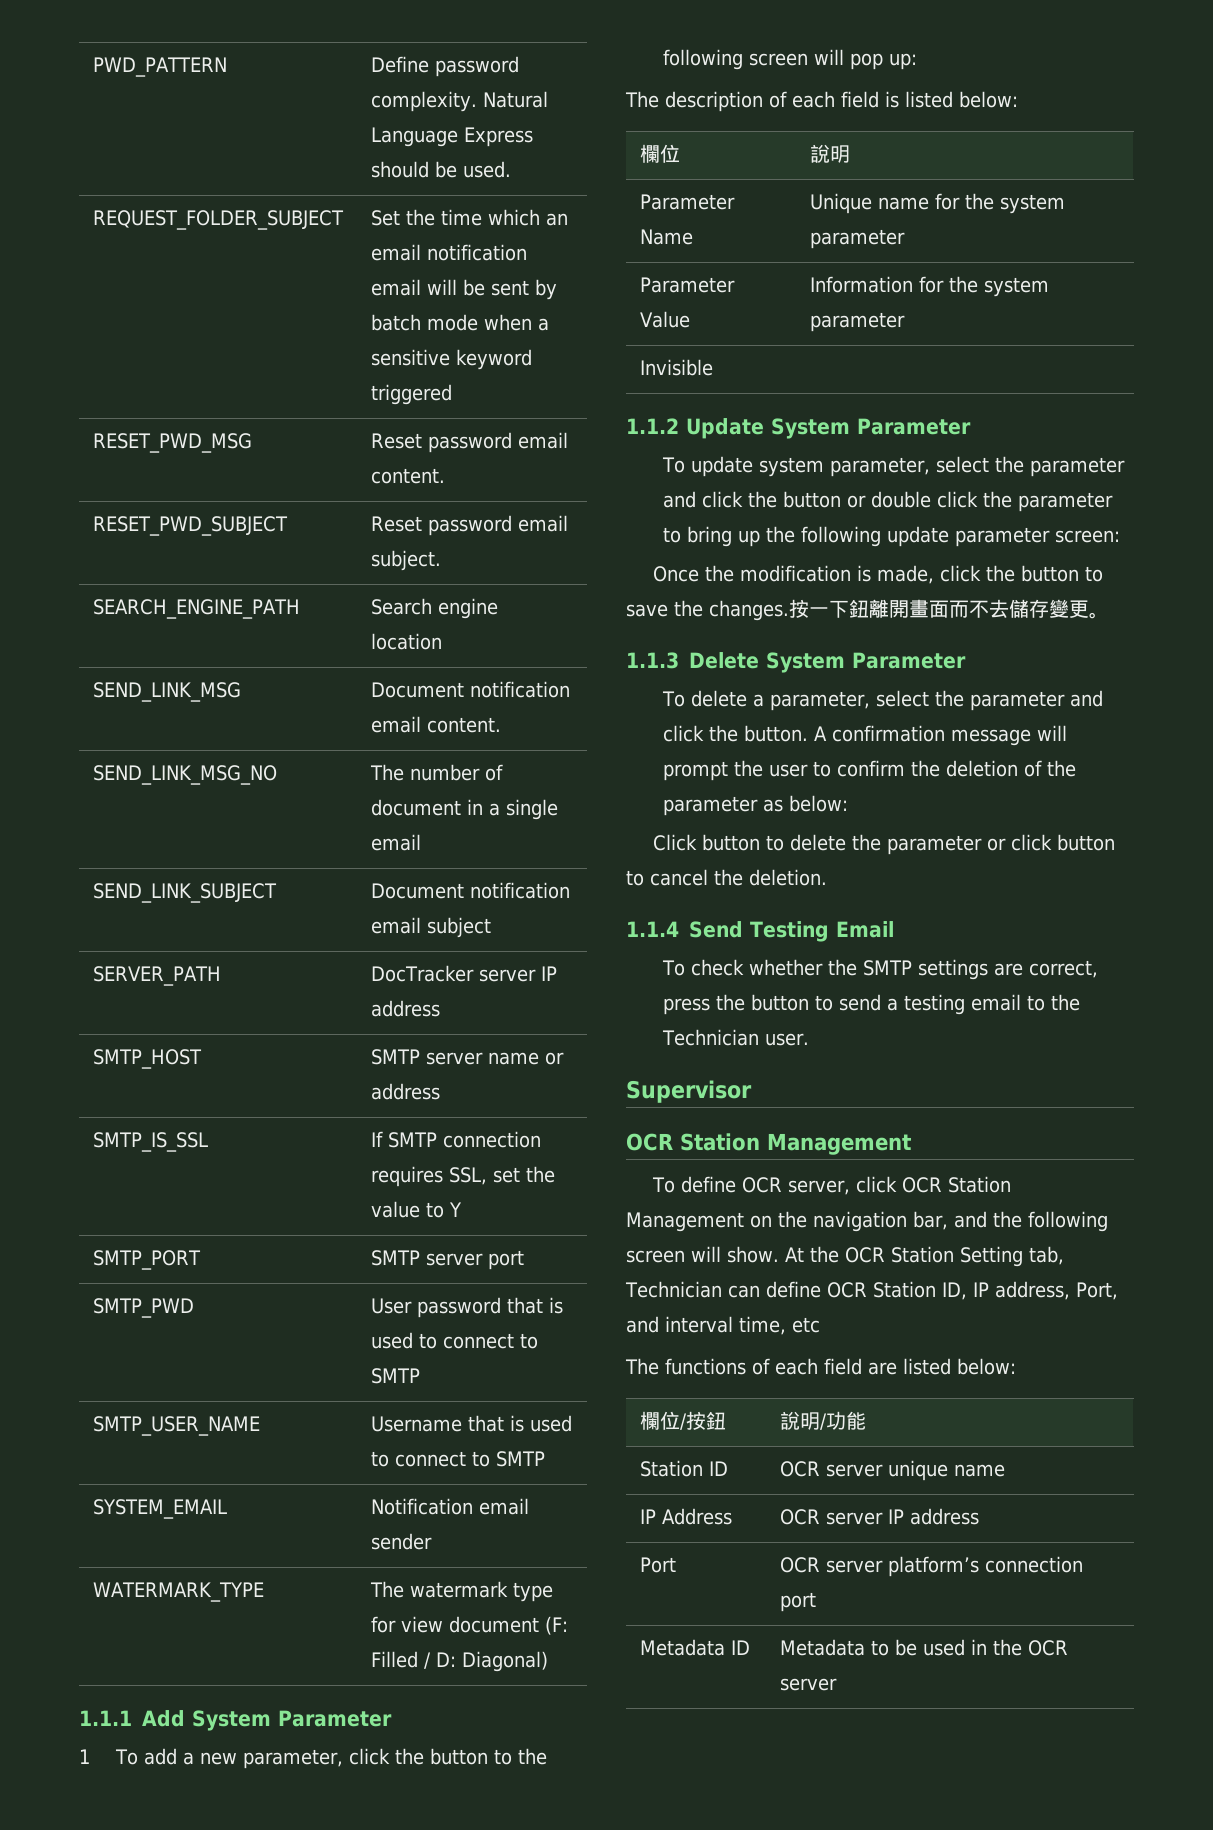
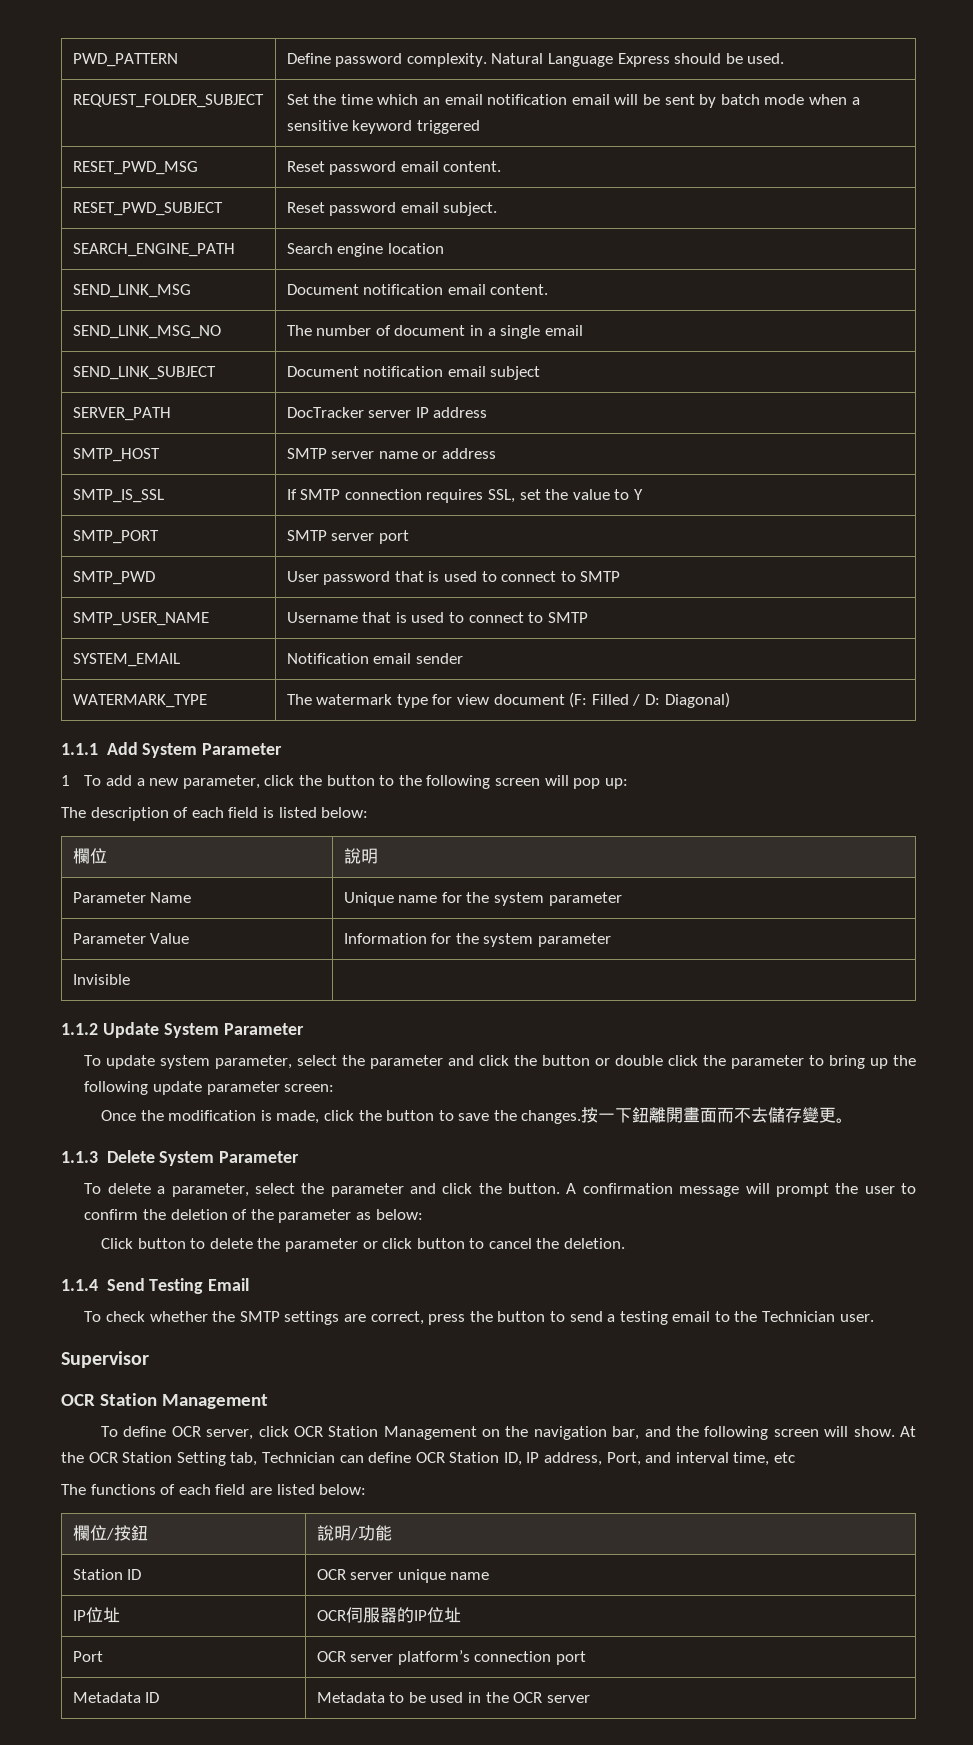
[661,1508,732,1525] [779,1508,979,1525] Address | OCR server IP address -> [85,1607,120,1623] [316,1607,461,1623] 位址 | OCR伺服器的IP位址

